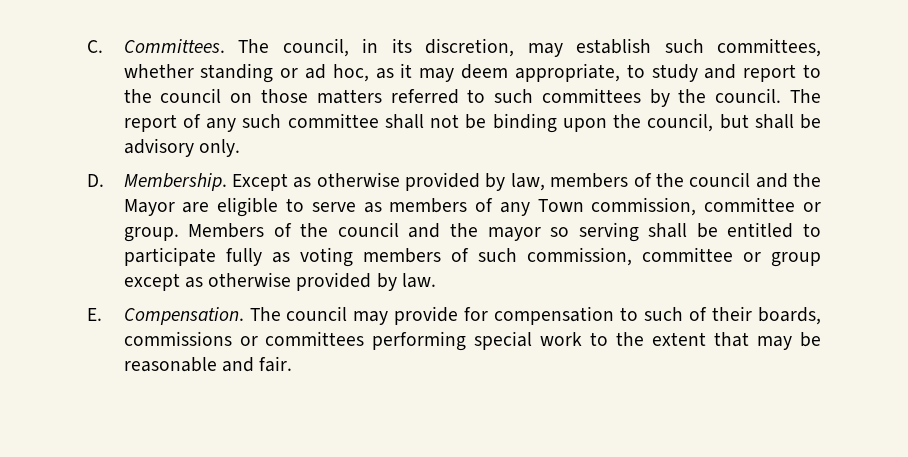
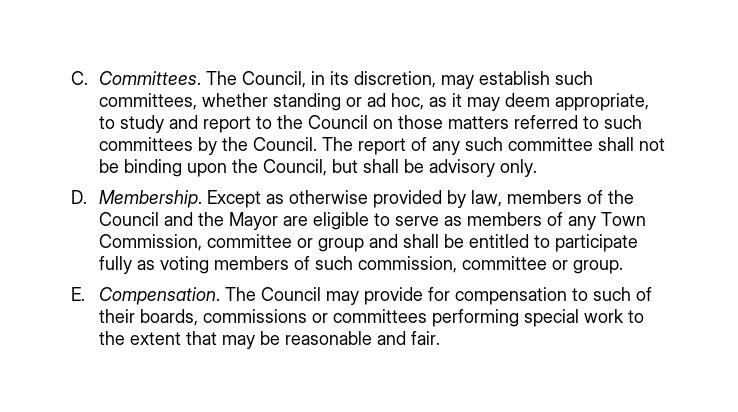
[282,38,349,57] council, -> [242,71,307,88] Council,
[160,88,222,103] council -> [308,115,369,129] Council
[715,88,782,103] council. -> [253,137,318,151] Council.
[647,113,714,132] council, -> [263,159,328,176] Council,
[689,172,751,187] council -> [99,212,160,226] Council
[591,197,821,216] [123,222,639,242] commission, committee or group. Members of the council and the mayor so serving -> [99,234,399,252] Commission, committee or group and
[771,252,821,267] [123,272,436,291] group except as otherwise provided by law. -> [573,260,624,274] group.
[286,306,348,321] council -> [261,287,322,301] Council

